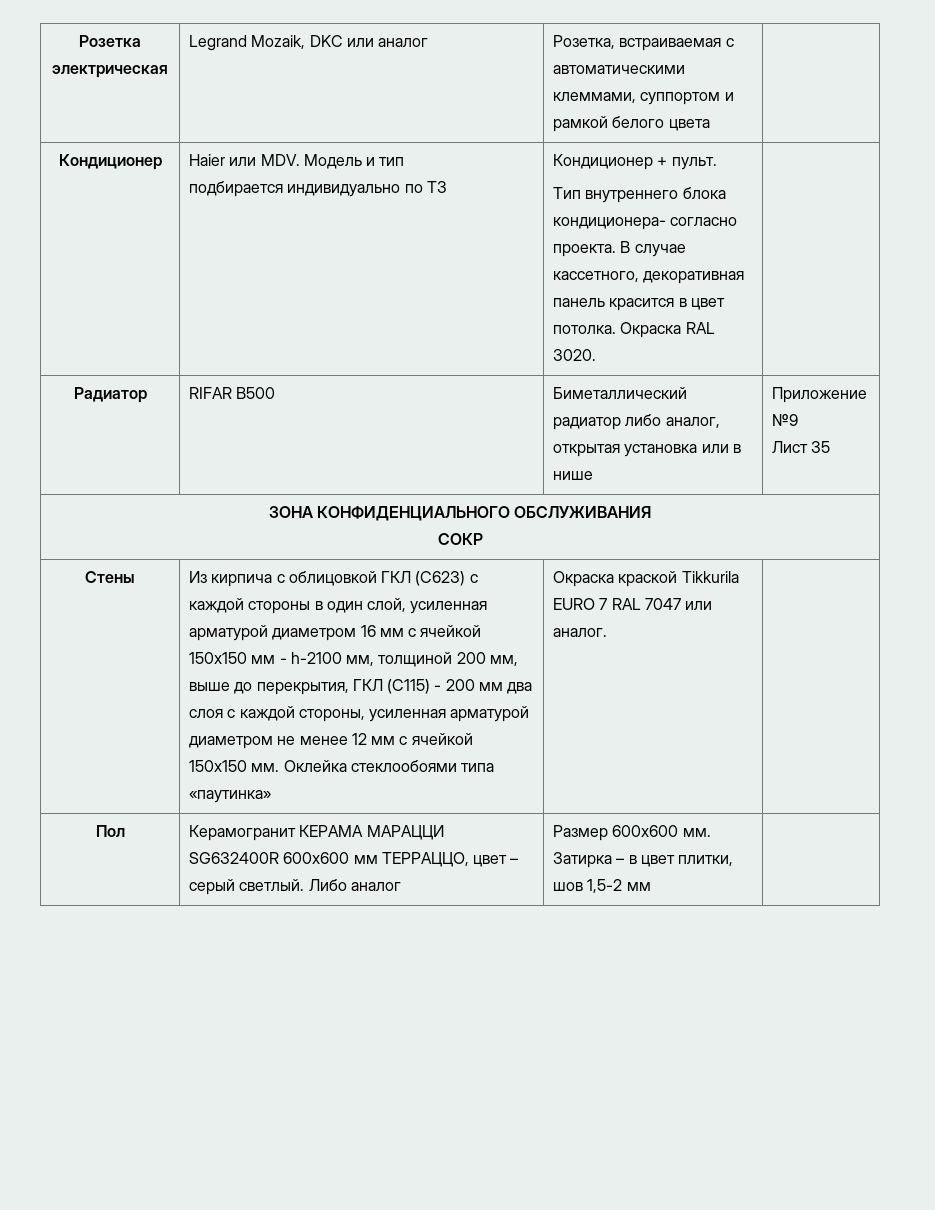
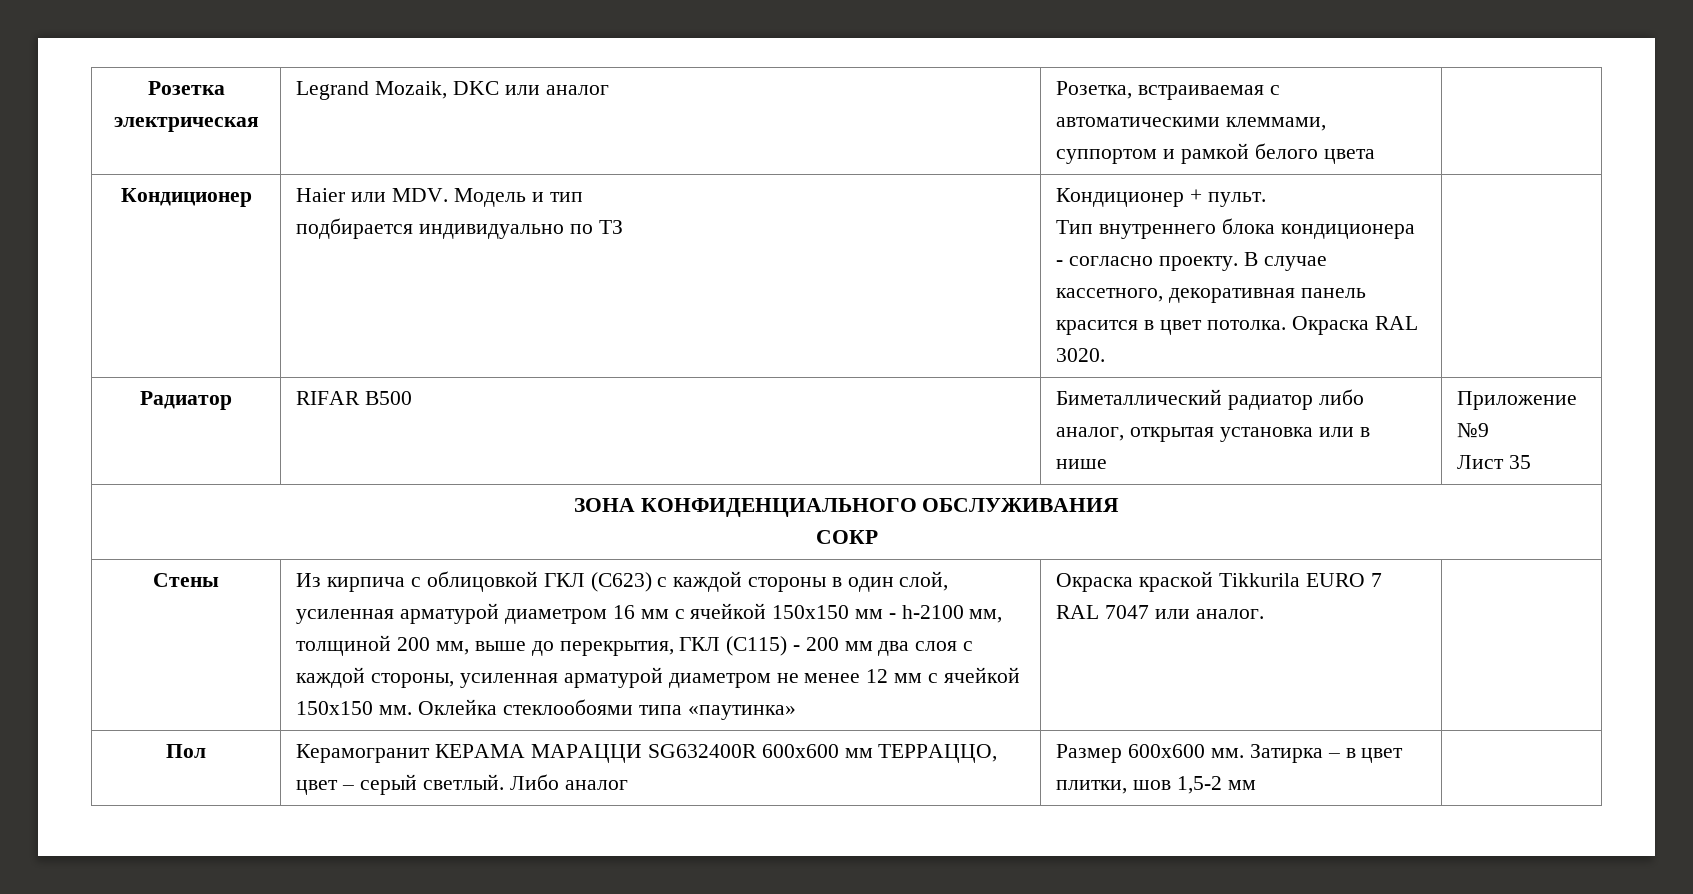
[552,217,738,230] [552,244,616,257] кондиционера- согласно проекта. -> [1280,224,1415,239] [1056,256,1239,271] кондиционера - согласно проекту.

